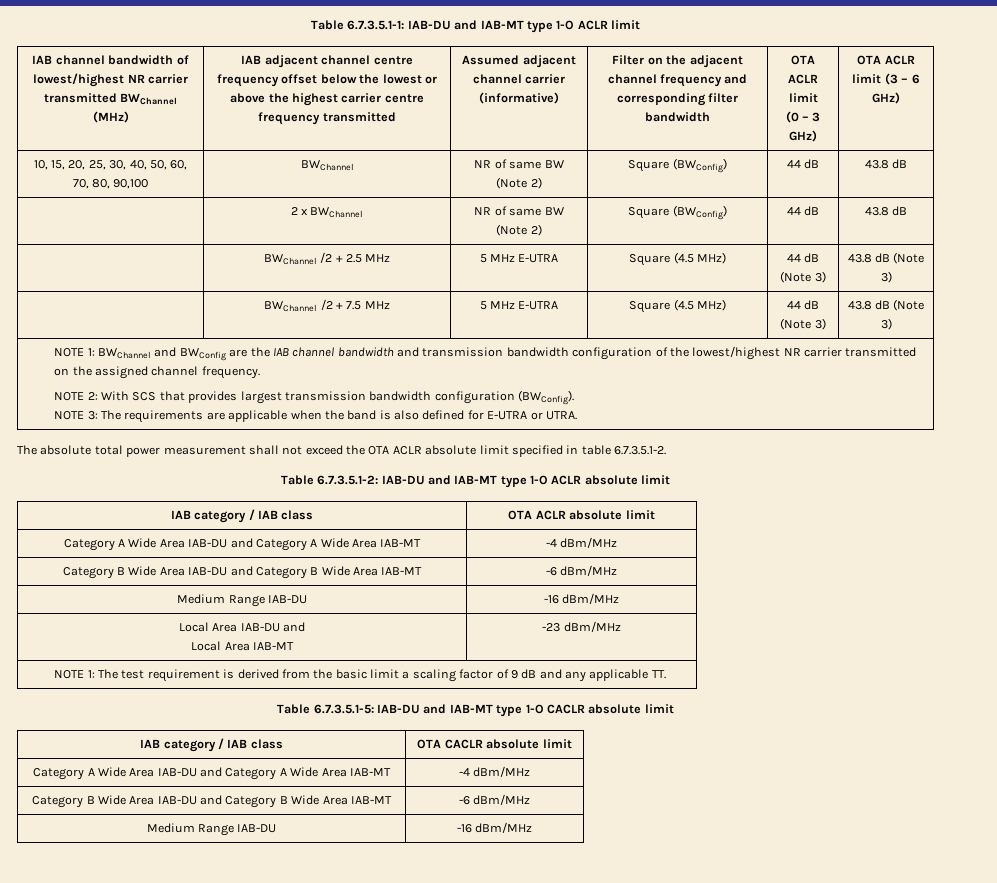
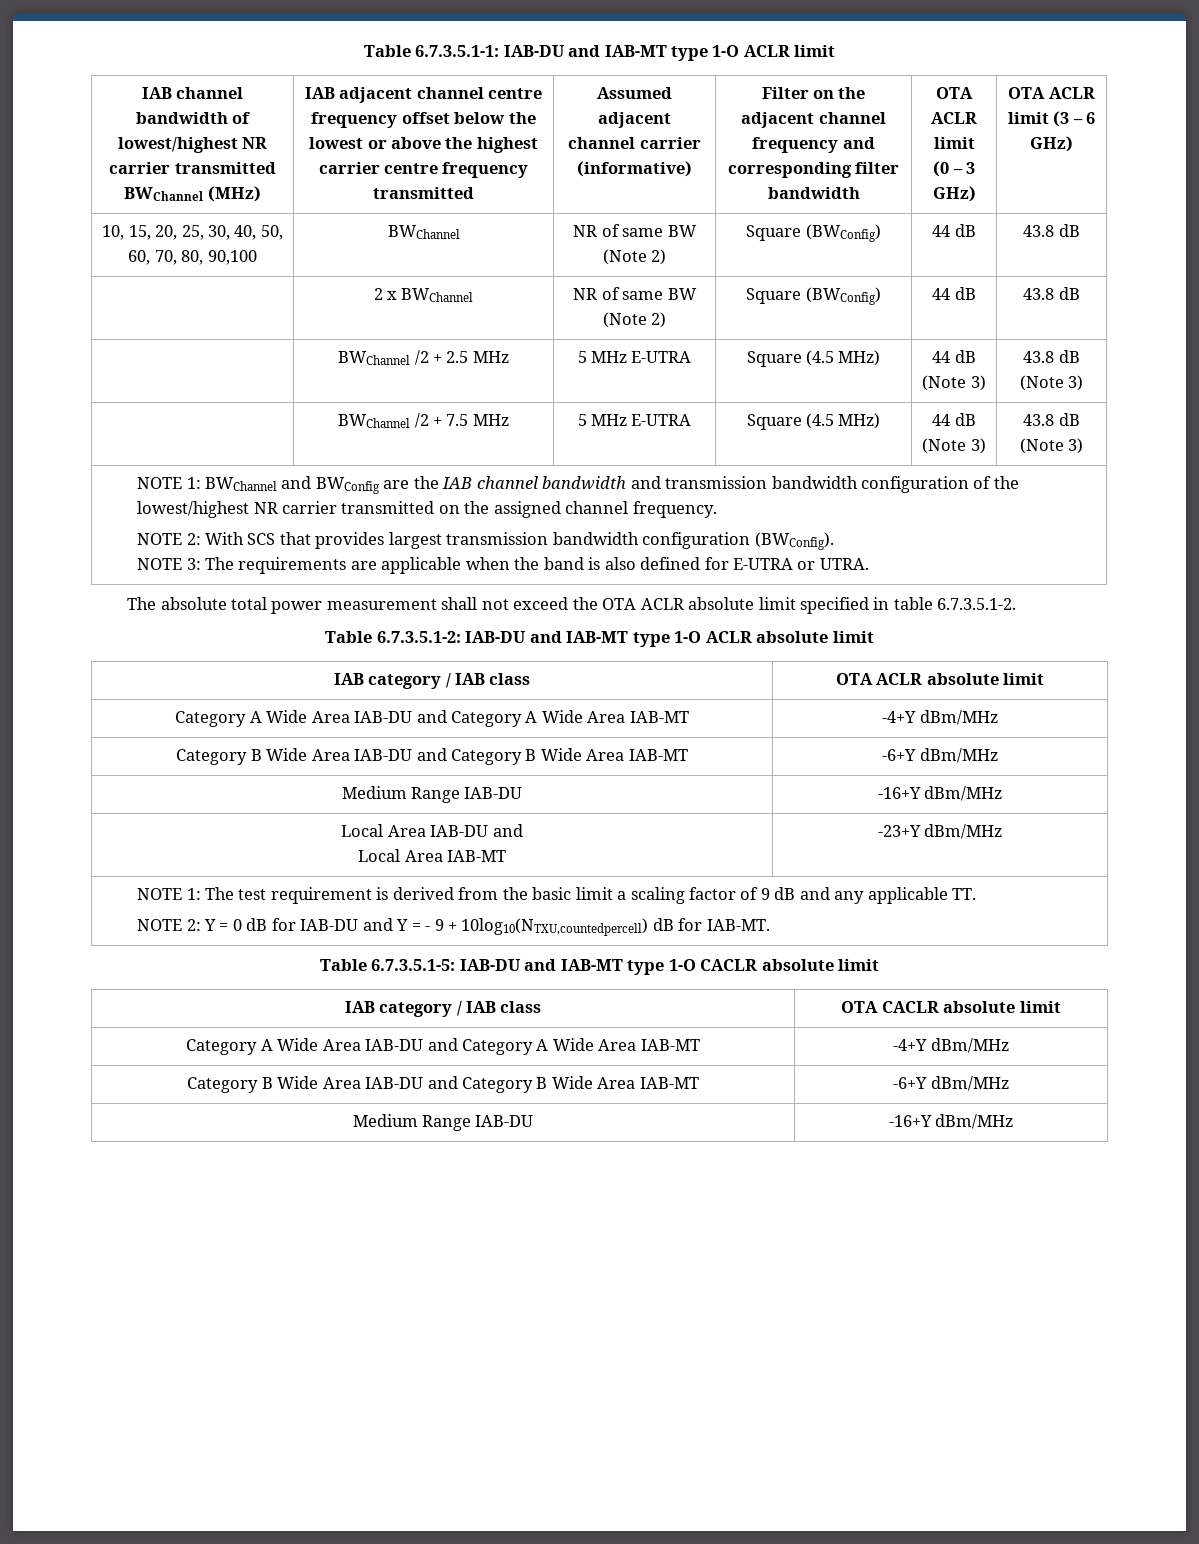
[545,539,557,547] -4 -> [882,711,917,723] -4+Y
[545,565,618,576] [177,594,307,607] [543,595,559,604] -6 dBm/MHz // Medium Range IAB-DU | -16 -> [882,748,998,763] [341,786,523,803] [877,787,921,799] -6+Y dBm/MHz // Medium Range IAB-DU | -16+Y
[542,623,561,632] -23 -> [877,825,921,837] -23+Y
(666, 674) none -> [137,918,770,936] // NOTE 2: Y = 0 dB for IAB-DU and Y = - 9 + 10log10(NTXU,countedpercell) dB for IAB-MT.
[458,768,470,776] -4 -> [893,1039,928,1051] -4+Y
[458,794,531,805] [146,823,277,836] [456,824,472,833] -6 dBm/MHz // Medium Range IAB-DU | -16 -> [893,1076,1009,1091] [352,1114,534,1131] [888,1115,932,1127] -6+Y dBm/MHz // Medium Range IAB-DU | -16+Y

